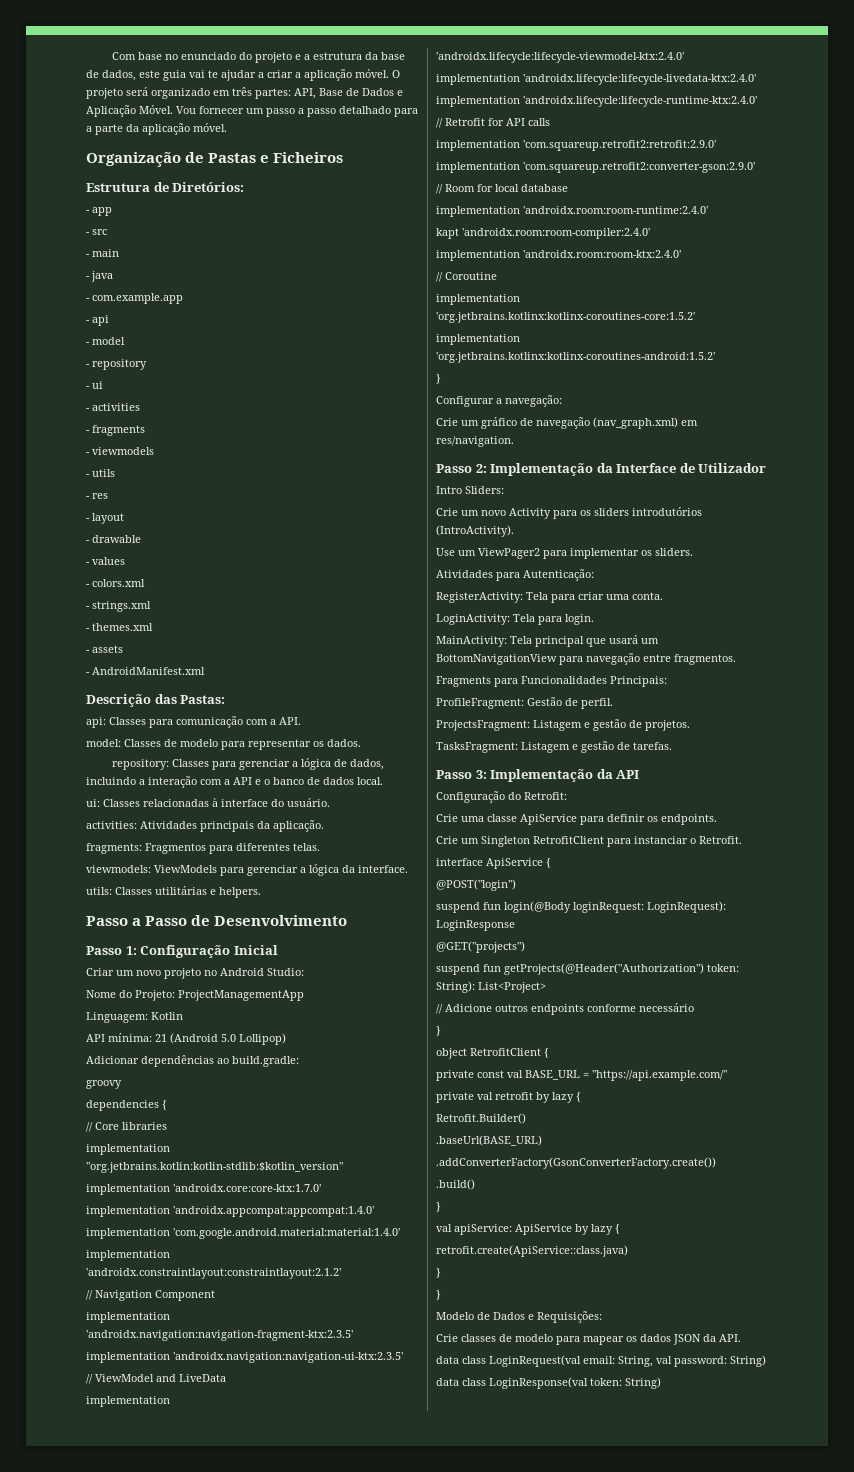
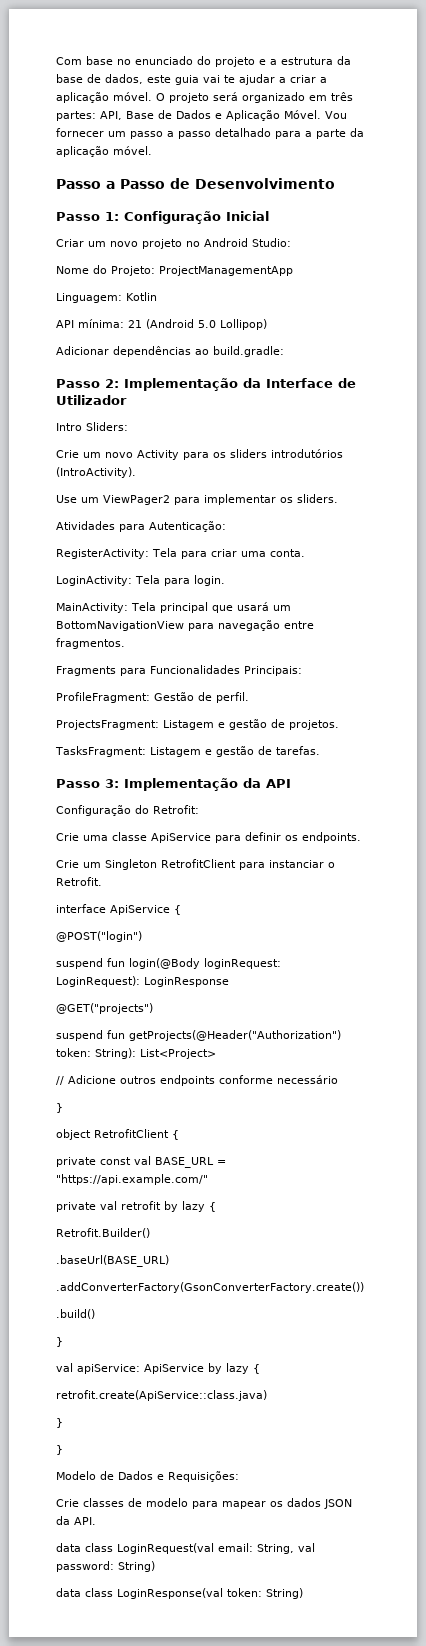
[86,152,344,167] [86,182,245,192] [86,207,112,216] [86,229,107,235] [86,249,119,257] [86,271,113,282] [86,293,183,304] [86,315,109,326] [86,337,125,345] [86,359,147,370] [86,381,103,389] [86,403,140,411] [86,425,145,436] [86,447,154,455] [86,469,115,477] [86,493,108,499] [86,513,124,524] [86,535,141,543] [86,557,125,565] [86,579,145,587] [86,601,151,612] [86,623,153,631] [86,645,123,653] [86,667,205,675] [86,694,226,707] [86,716,301,728] [86,739,361,750] [111,758,384,770] [86,776,383,788] [86,798,330,807] [86,820,324,832] [86,843,320,854] [86,864,408,876] [86,886,261,898] // Organização de Pastas e Ficheiros // Estrutura de Diretórios: // - app // - src // - main // - java // - com.example.app // - api // - model // - repository // - ui // - activities // - fragments // - viewmodels // - utils // - res // - layout // - drawable // - values // - colors.xml // - strings.xml // - themes.xml // - assets // - AndroidManifest.xml // Descrição das Pastas: // api: Classes para comunicação com a API. // model: Classes de modelo para representar os dados. // repository: Classes para gerenciar a lógica de dados, incluindo a interação com a API e o banco de dados local. // ui: Classes relacionadas à interface do usuário. // activities: Atividades principais da aplicação. // fragments: Fragmentos para diferentes telas. // viewmodels: ViewModels para gerenciar a lógica da interface. // utils: Classes utilitárias e helpers. -> (152, 150) none
[86,1080,122,1089] [86,1100,167,1111] [86,1122,167,1132] [86,1144,170,1155] [86,1162,343,1173] [86,1184,321,1195] [86,1206,374,1217] [86,1228,400,1239] [86,1250,170,1261] [86,1268,341,1279] [86,1290,215,1301] [86,1312,170,1323] [86,1330,353,1341] [86,1352,403,1363] [86,1374,226,1384] [86,1396,170,1407] [436,52,684,63] [436,74,756,85] [436,96,757,107] [436,118,550,128] [436,140,716,151] [436,162,755,173] [436,184,568,194] [436,206,708,217] [436,228,650,239] [436,250,681,261] [436,272,497,282] [436,294,520,305] [436,312,695,323] [436,334,520,345] [436,352,715,363] [436,374,441,384] [436,395,562,407] [436,417,698,429] [436,436,514,447] // groovy // dependencies { // // Core libraries // implementation "org.jetbrains.kotlin:kotlin-stdlib:$kotlin_version" // implementation 'androidx.core:core-ktx:1.7.0' // implementation 'androidx.appcompat:appcompat:1.4.0' // implementation 'com.google.android.material:material:1.4.0' // implementation 'androidx.constraintlayout:constraintlayout:2.1.2' // // Navigation Component // implementation 'androidx.navigation:navigation-fragment-ktx:2.3.5' // implementation 'androidx.navigation:navigation-ui-ktx:2.3.5' // // ViewModel and LiveData // implementation 'androidx.lifecycle:lifecycle-viewmodel-ktx:2.4.0' // implementation 'androidx.lifecycle:lifecycle-livedata-ktx:2.4.0' // implementation 'androidx.lifecycle:lifecycle-runtime-ktx:2.4.0' // // Retrofit for API calls // implementation 'com.squareup.retrofit2:retrofit:2.9.0' // implementation 'com.squareup.retrofit2:converter-gson:2.9.0' // // Room for local database // implementation 'androidx.room:room-runtime:2.4.0' // kapt 'androidx.room:room-compiler:2.4.0' // implementation 'androidx.room:room-ktx:2.4.0' // // Coroutine // implementation 'org.jetbrains.kotlinx:kotlinx-coroutines-core:1.5.2' // implementation 'org.jetbrains.kotlinx:kotlinx-coroutines-android:1.5.2' // } // Configurar a navegação: // Crie um gráfico de navegação (nav_graph.xml) em res/navigation. -> (284, 351) none

